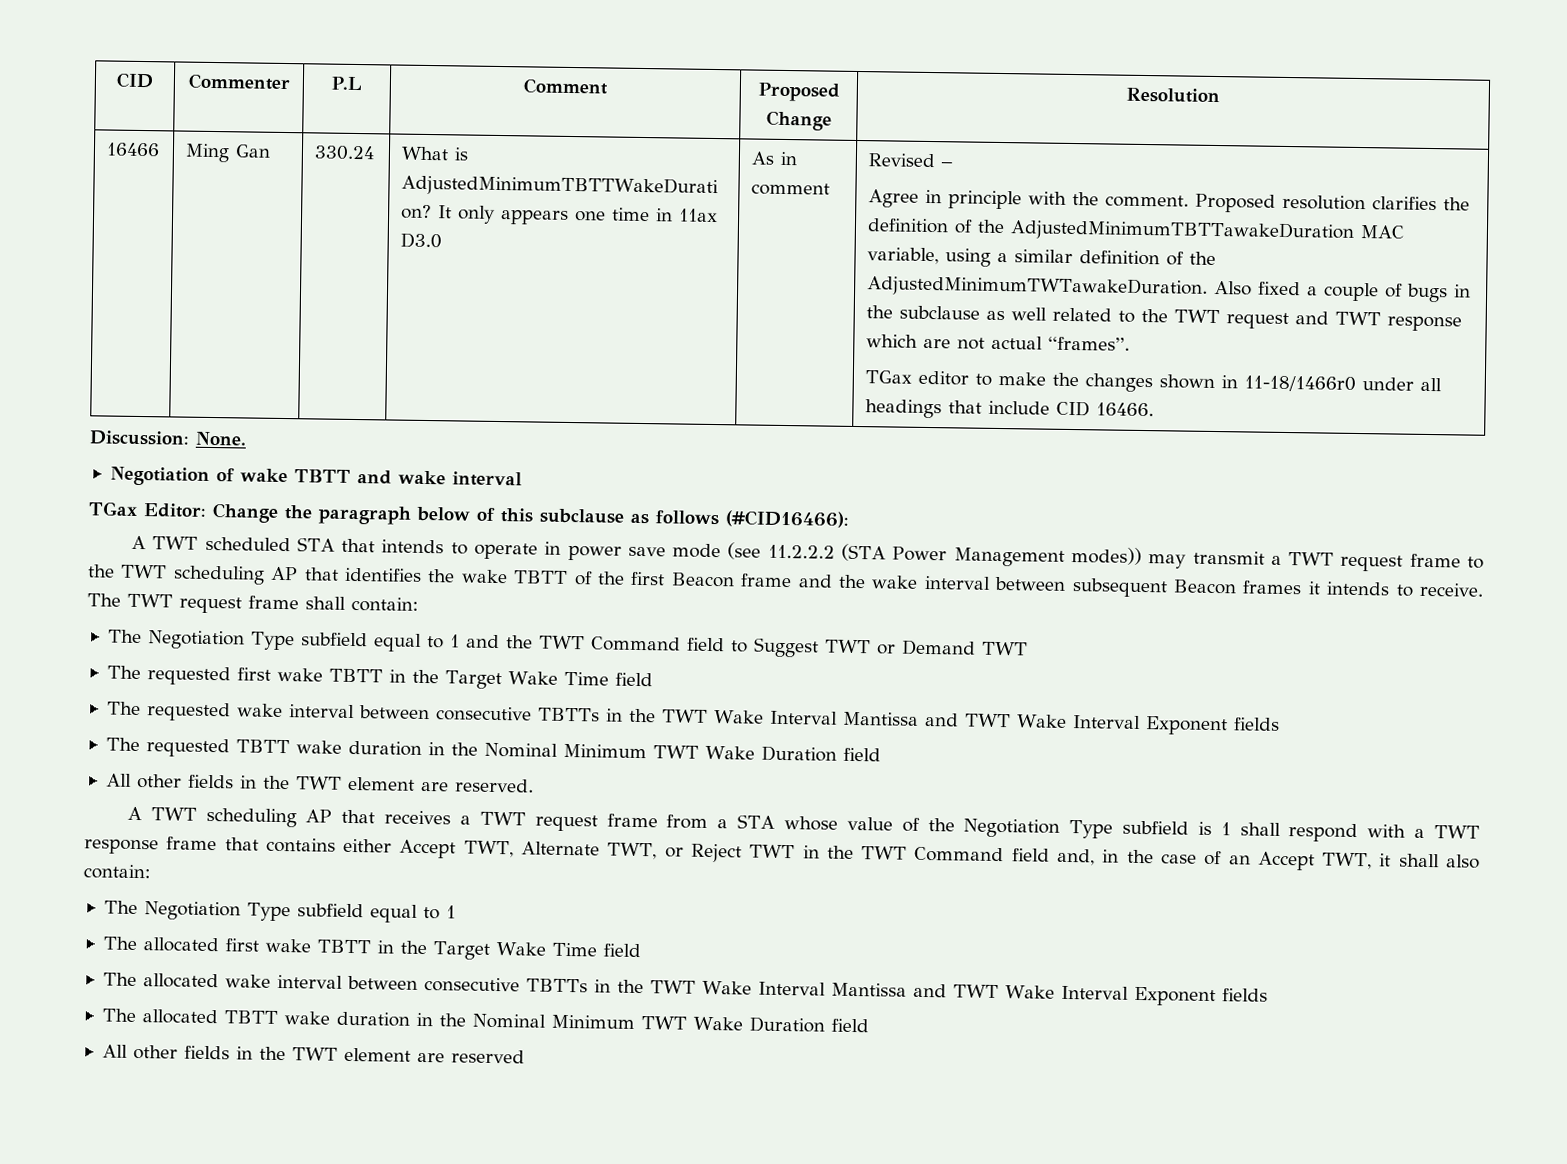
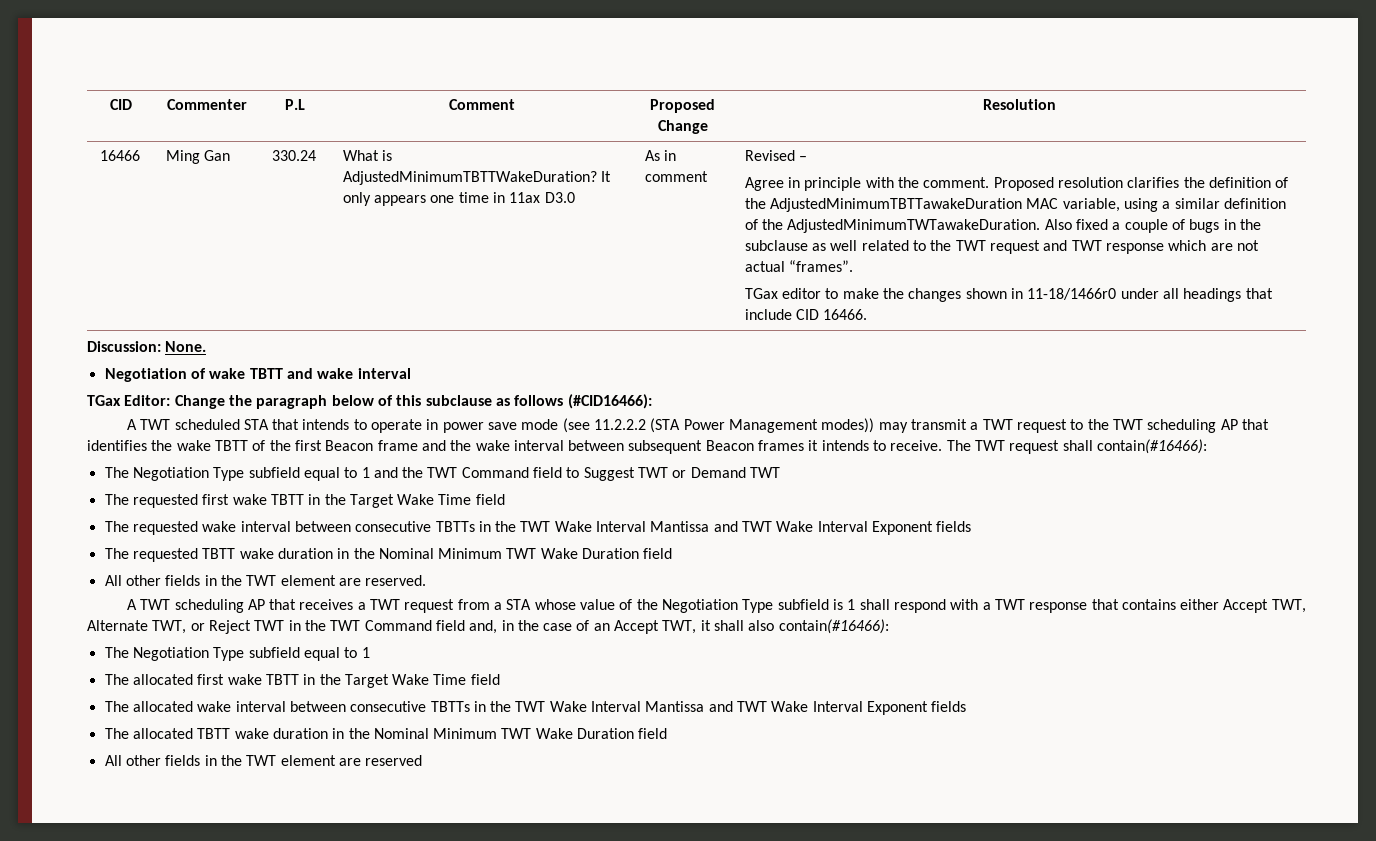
[1409,553,1461,568] frame -> (1067, 426) none
[248,595,419,612] frame shall contain: -> [1062,439,1208,454] shall contain(#16466):
[606,813,658,828] frame -> (455, 606) none
[166,836,218,851] frame -> (1088, 607) none
[83,864,151,880] contain: -> [778,619,889,634] contain(#16466):

